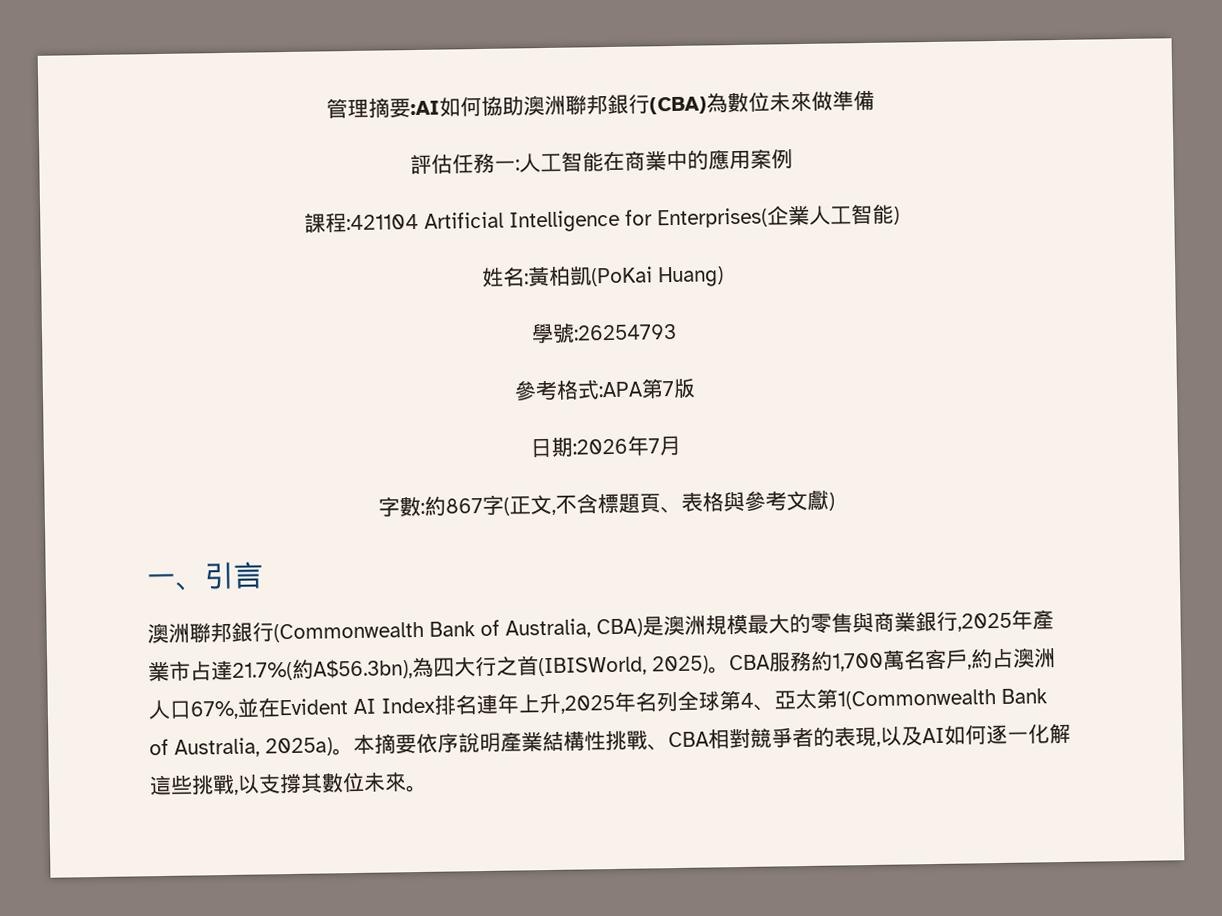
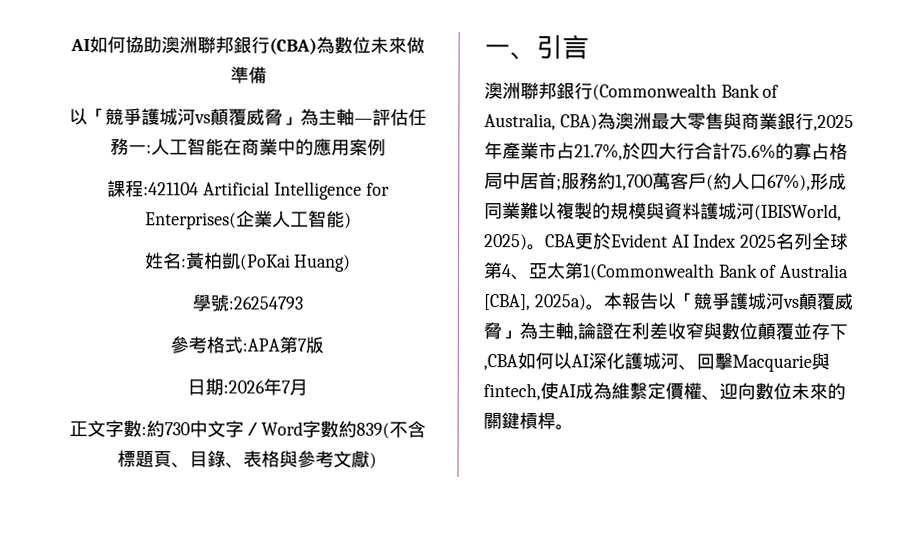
[325,97,440,119] 管理摘要:AI -> [70,38,90,52] AI
(875, 100) none -> [69,107,373,126] 以「競爭護城河vs顛覆威脅」為主軸—
(681, 445) none -> [68,420,106,438] 正文
[444,494,556,516] 867字(正文, -> [163,420,390,439] 730中文字／Word字數約839(
(682, 509) none -> [189,450,244,469] 目錄、
[642,613,811,636] 是澳洲規模最大的 -> [596,112,688,130] 為澳洲最大
[211,647,1056,681] [148,691,636,720] 達21.7%(約A$56.3bn),為四大行之首(IBISWorld, 2025)。CBA服務約1,700萬名客戶,約占澳洲人口67%,並在Evident AI Index排名連年上升,2025年 -> [574,142,848,161] [484,172,847,191] [484,202,842,222] [484,232,778,251] 21.7%,於四大行合計75.6%的寡占格局中居首;服務約1,700萬客戶(約人口67%),形成同業難以複製的規模與資料護城河(IBISWorld, 2025)。CBA更於Evident AI Index 2025
[174,722,1071,758] [149,771,407,796] Australia, 2025a)。本摘要依序說明產業結構性挑戰、CBA相對競爭者的表現,以及AI如何逐一化解這些挑戰,以支撐其數位未來 -> [779,263,850,279] [483,292,853,311] [483,322,848,341] [483,352,830,372] [483,382,846,401] [483,412,556,430] Australia [CBA], 2025a)。本報告以「競爭護城河vs顛覆威脅」為主軸,論證在利差收窄與數位顛覆並存下,CBA如何以AI深化護城河、回擊Macquarie與fintech,使AI成為維繫定價權、迎向數位未來的關鍵槓桿

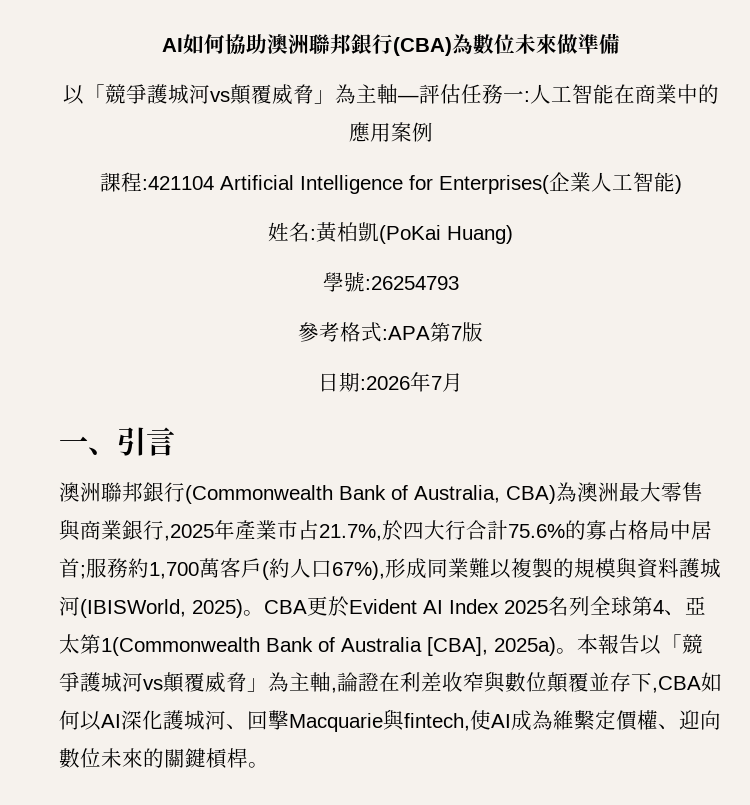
[68,420,426,439] [117,450,377,469] // 正文字數:約730中文字／Word字數約839(不含標題頁、目錄、表格與參考文獻) -> (463, 382) none

